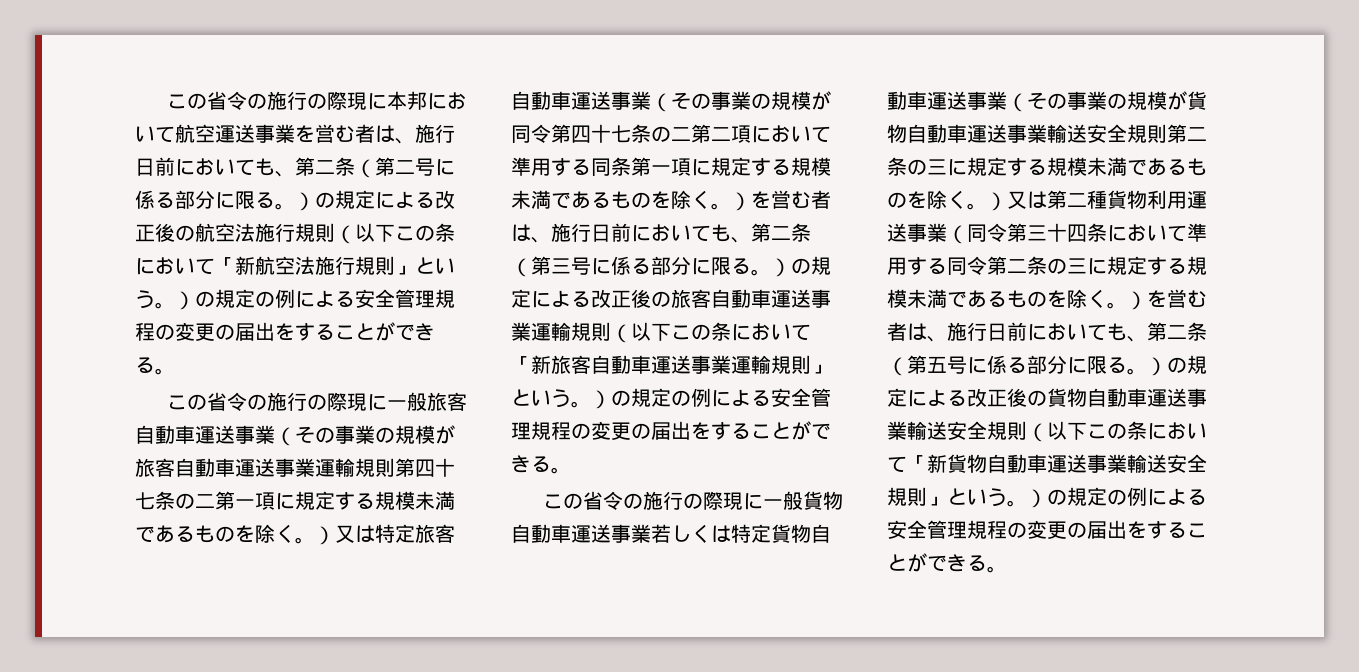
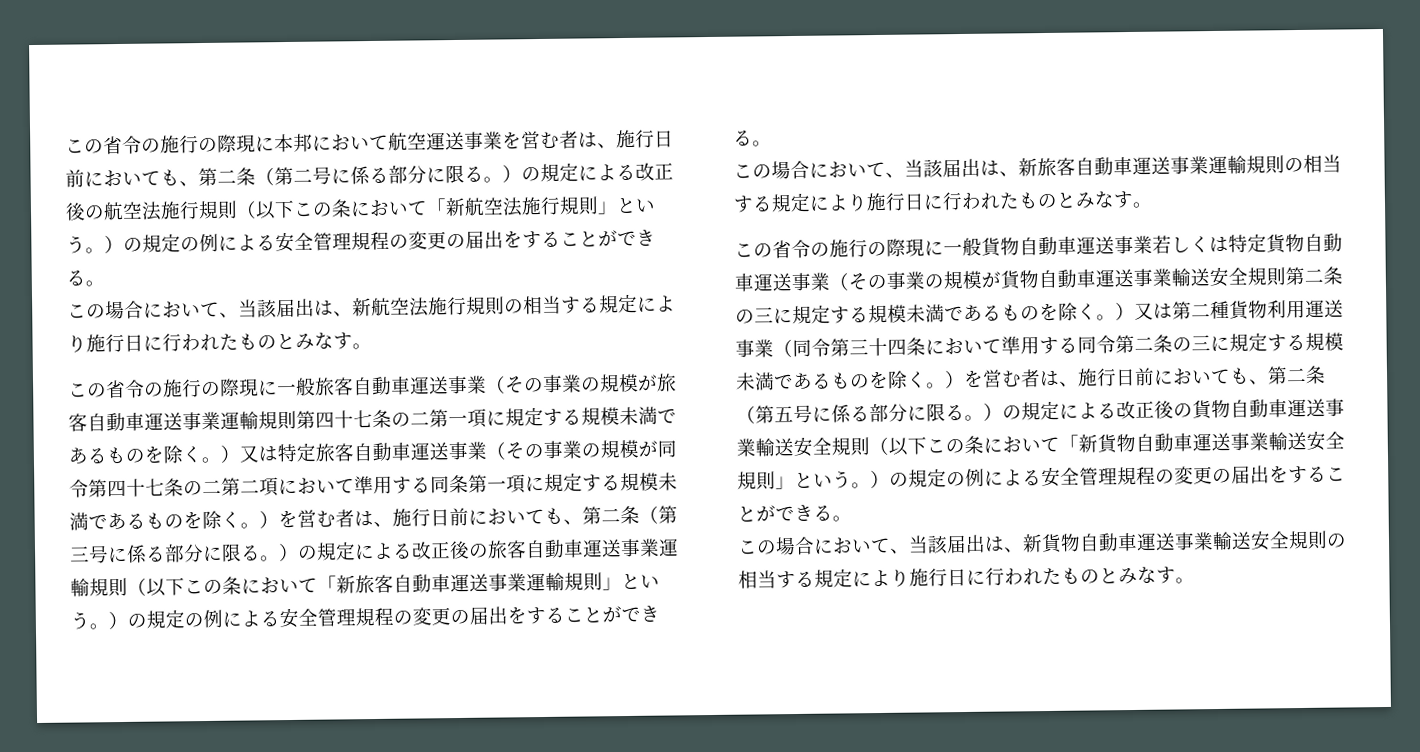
(175, 371) none -> [67,293,676,320] [67,332,372,353] // この場合において、当該届出は、新航空法施行規則の相当する規定により施行日に行われたものとみなす。
(571, 470) none -> [733,154,1342,180] [733,190,1153,213] // この場合において、当該届出は、新旅客自動車運送事業運輸規則の相当する規定により施行日に行われたものとみなす。
(1007, 569) none -> [737,530,1347,556] [738,566,1195,589] // この場合において、当該届出は、新貨物自動車運送事業輸送安全規則の相当する規定により施行日に行われたものとみなす。

